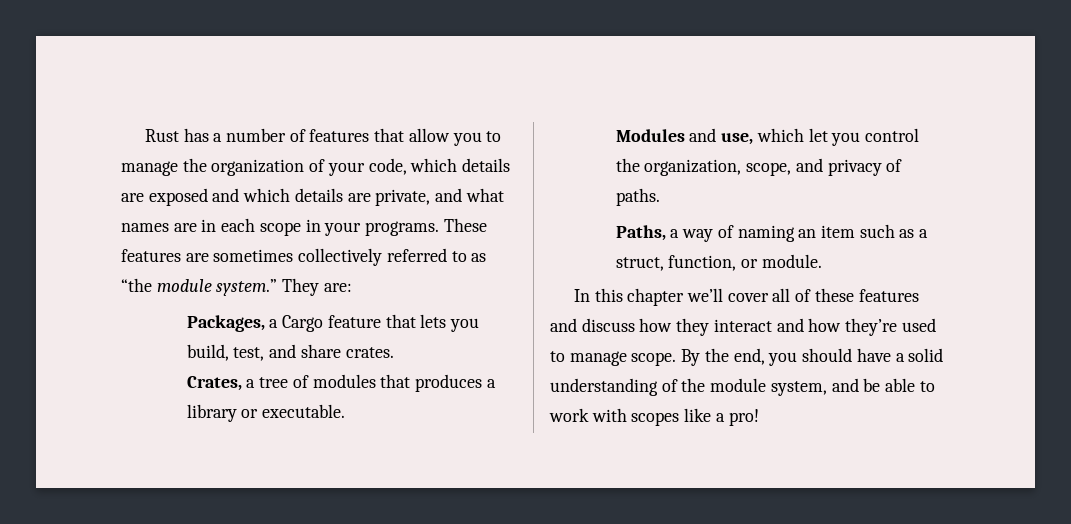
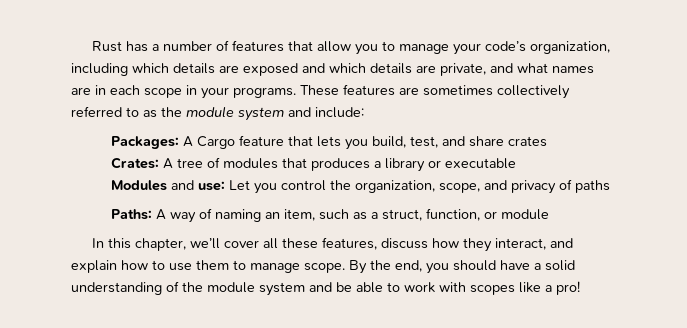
[182,158,407,176] the organization of your code, -> [453,41,611,55] [71,63,128,76] your code’s organization, including
[121,278,352,296] [186,315,279,332] “the module system.” They are: // Packages, a -> [161,106,364,121] [111,136,194,149] the module system and include: // Packages: A
[345,347,394,358] [186,376,256,391] crates. // Crates, a -> [508,136,548,147] [111,157,174,169] crates // Crates: A
[262,404,346,418] executable. -> [445,158,517,169] executable
[721,128,828,145] use, which let -> [198,180,251,191] use: Let
[615,188,660,206] [615,225,680,241] paths. // Paths, a -> [575,180,611,193] [111,209,167,220] paths // Paths: A
[821,225,856,238] item -> [284,209,316,221] item,
[761,254,822,268] module. -> [501,209,550,220] module
[627,288,685,306] chapter -> [135,238,187,251] chapter,
[795,288,919,302] [550,318,936,336] of these features and discuss how they interact and how they’re used -> [282,237,574,252] [71,260,229,273] these features, discuss how they interact, and explain how to use them
[770,381,827,396] system, -> [259,282,305,296] system

